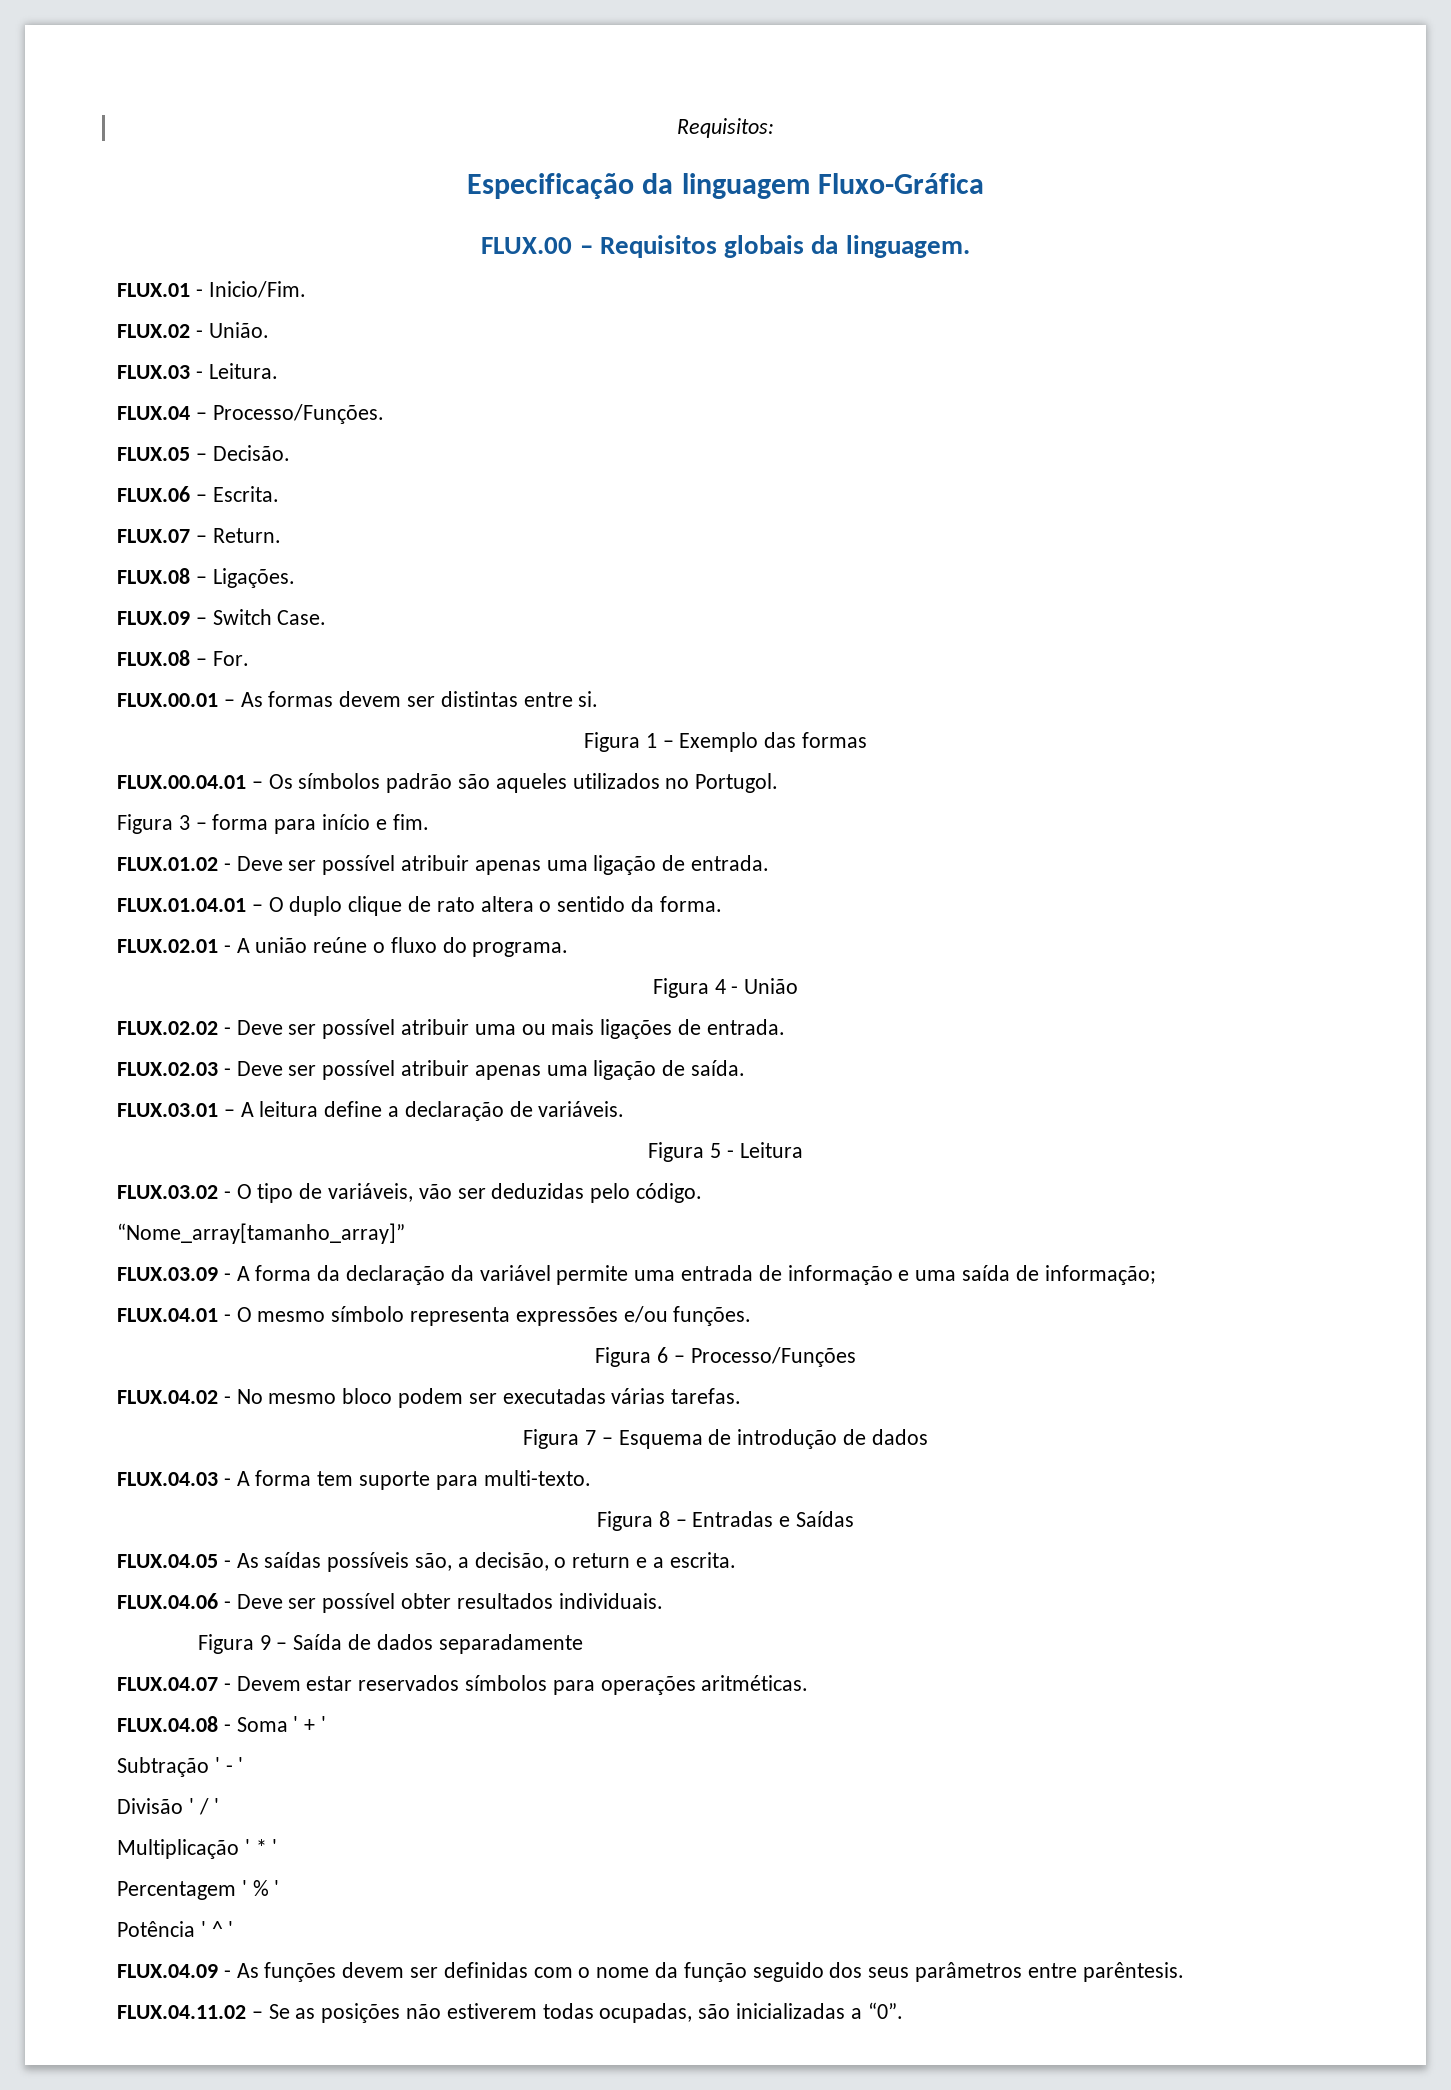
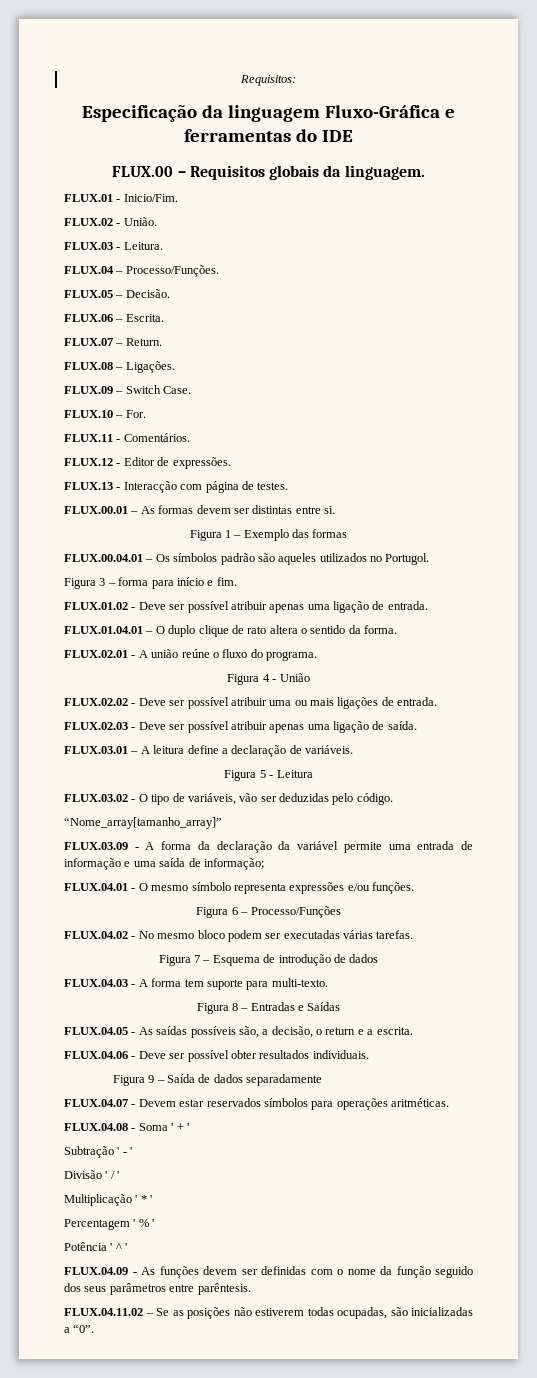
(984, 183) none -> [444,109,455,118] [184,129,353,142] e ferramentas do IDE
[117,650,190,666] FLUX.08 -> [64,410,113,418] FLUX.10
(249, 658) none -> [64,433,190,442] [64,457,231,469] [64,481,289,493] // FLUX.11 - Comentários. // FLUX.12 - Editor de expressões. // FLUX.13 - Interacção com página de testes.

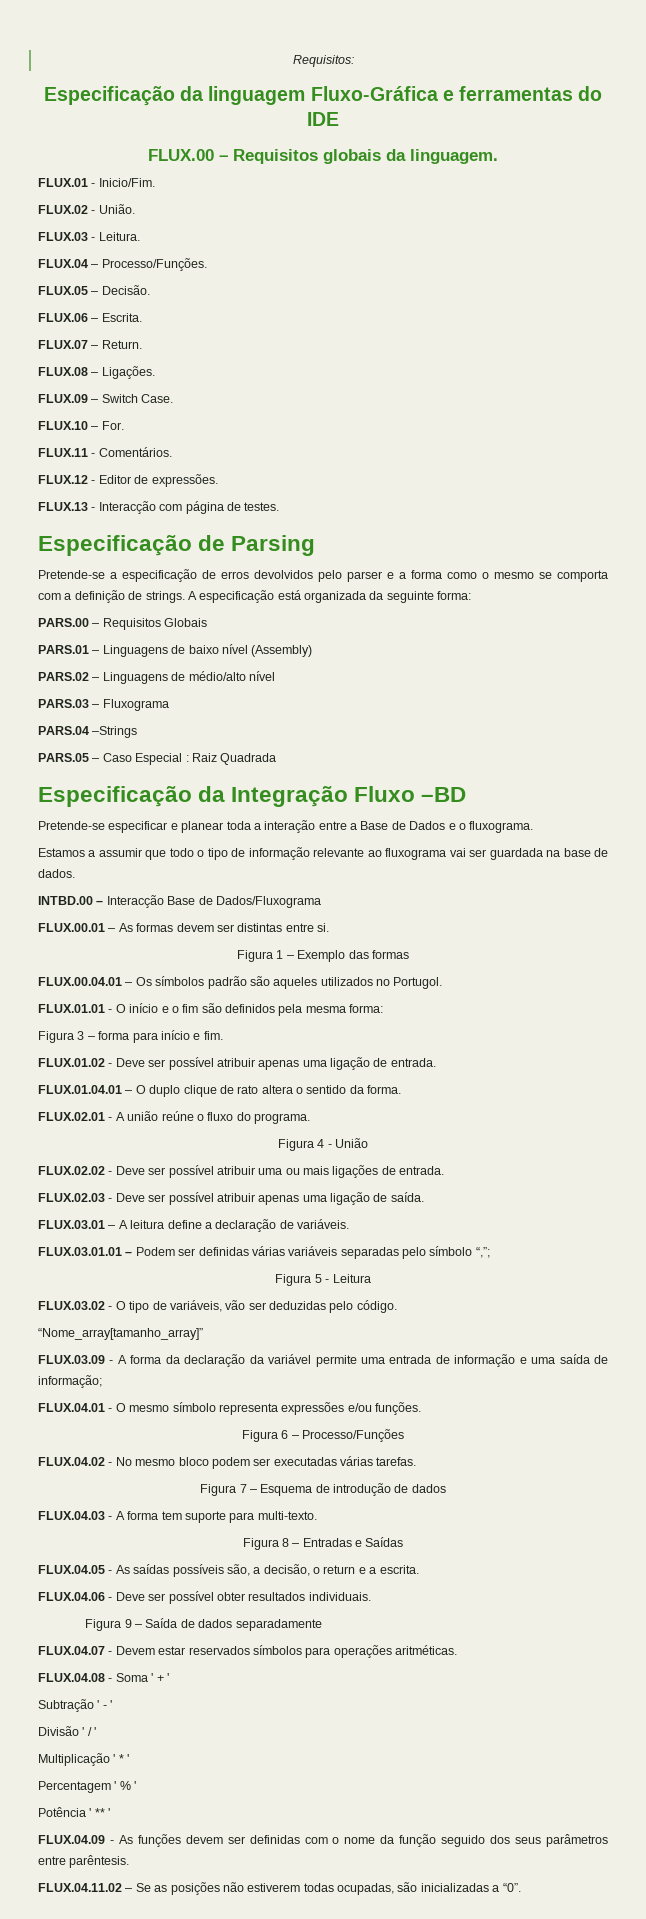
(289, 486) none -> [38,535,316,556] [38,569,608,582] [38,590,472,603] [38,618,208,630] [38,644,313,657] [38,671,275,684] [38,699,169,711] [38,726,138,738] [38,753,277,765] [38,786,467,807] [38,820,534,833] [38,847,609,860] [38,869,75,878] [38,895,321,908] // Especificação de Parsing // Pretende-se a especificação de erros devolvidos pelo parser e a forma como o mesmo se comporta com a definição de strings. A especificação está organizada da seguinte forma: // PARS.00 – Requisitos Globais // PARS.01 – Linguagens de baixo nível (Assembly) // PARS.02 – Linguagens de médio/alto nível // PARS.03 – Fluxograma // PARS.04 –Strings // PARS.05 – Caso Especial : Raiz Quadrada // Especificação da Integração Fluxo –BD // Pretende-se especificar e planear toda a interação entre a Base de Dados e o fluxograma. // Estamos a assumir que todo o tipo de informação relevante ao fluxograma vai ser guardada na base de dados. // INTBD.00 – Interacção Base de Dados/Fluxograma
(430, 559) none -> [38,1003,384,1016] // FLUX.01.01 - O início e o fim são definidos pela mesma forma:
(353, 749) none -> [38,1246,490,1259] // FLUX.03.01.01 – Podem ser definidas várias variáveis separadas pelo símbolo “,”;
[115,1243,122,1251] ^ -> [94,1808,105,1817] **

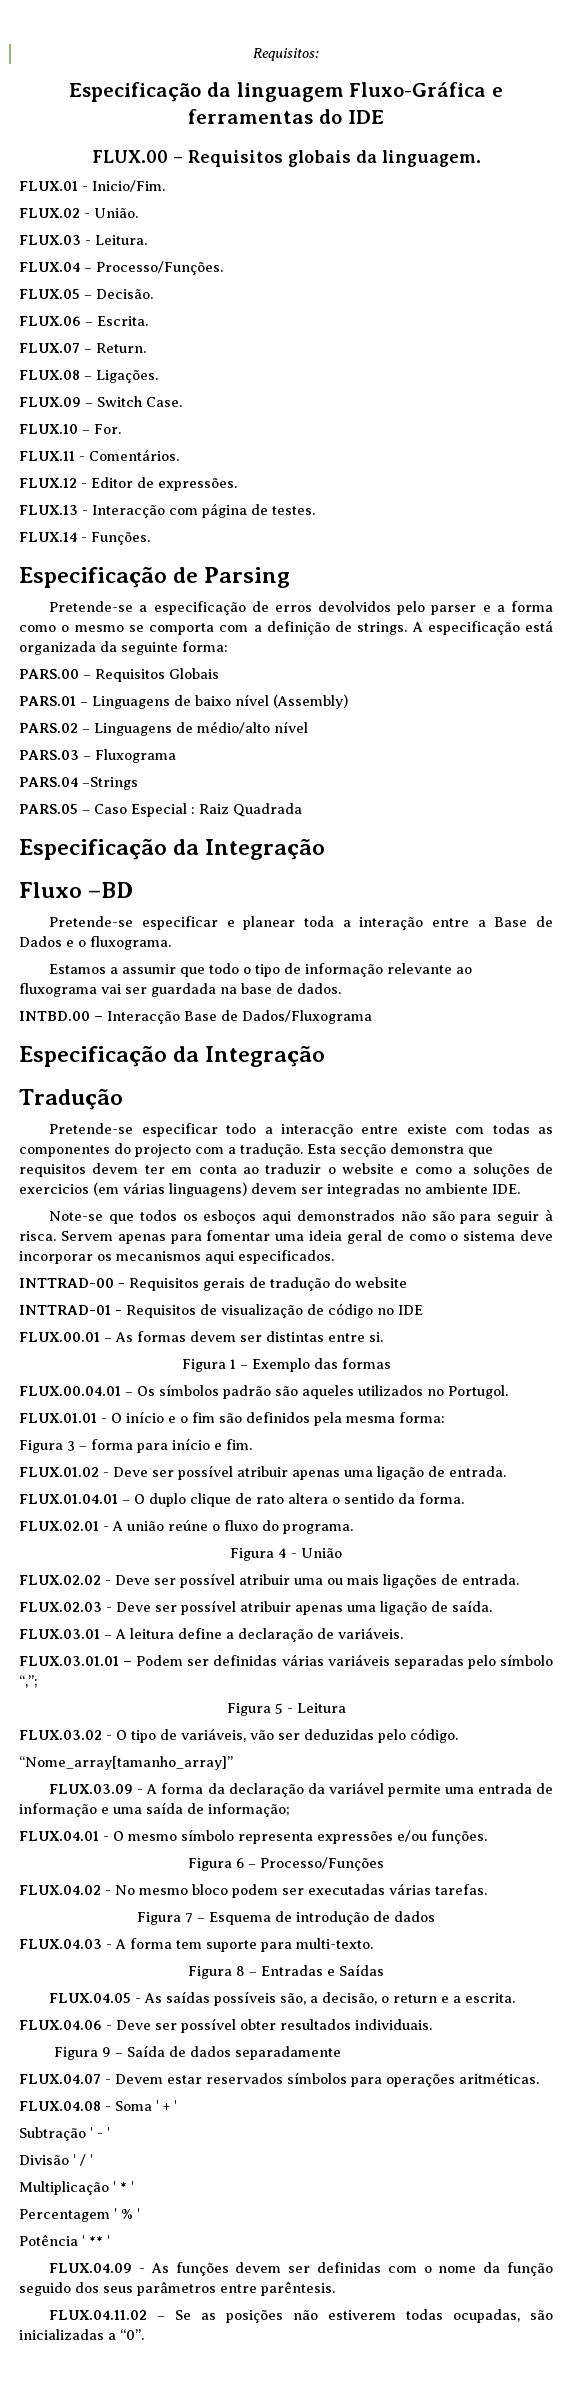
(280, 506) none -> [19,532,150,545] // FLUX.14 - Funções.
(349, 796) none -> (326, 849) //
(321, 902) none -> [19,1045,326,1067] [19,1088,123,1110] [49,1123,554,1137] [19,1143,493,1157] [19,1163,553,1177] [19,1182,520,1197] [49,1209,553,1224] [19,1230,553,1244] [19,1250,334,1264] [19,1277,407,1291] [19,1303,423,1318] // Especificação da Integração // Tradução // Pretende-se especificar todo a interacção entre existe com todas as componentes do projecto com a tradução. Esta secção demonstra que requisitos devem ter em conta ao traduzir o website e como a soluções de exercicios (em várias linguagens) devem ser integradas no ambiente IDE. // Note-se que todos os esboços aqui demonstrados não são para seguir à risca. Servem apenas para fomentar uma ideia geral de como o sistema deve incorporar os mecanismos aqui especificados. // INTTRAD-00 - Requisitos gerais de tradução do website // INTTRAD-01 - Requisitos de visualização de código no IDE

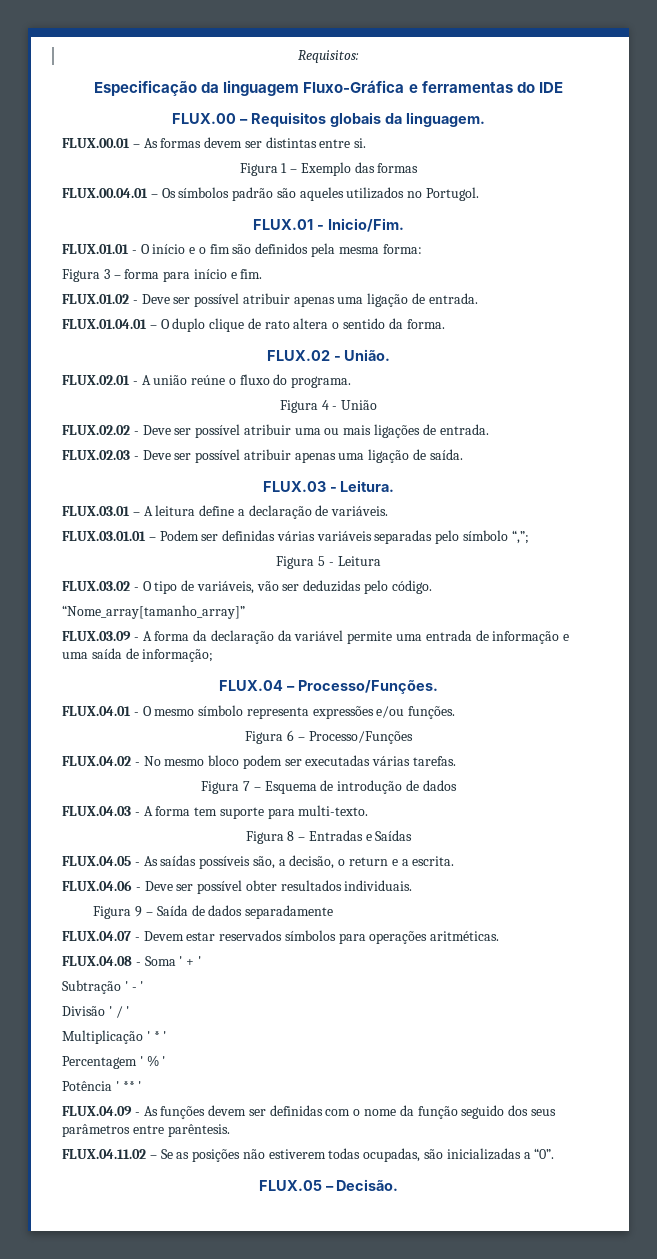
[19,180,165,192] [19,208,138,218] [19,235,147,245] [19,261,223,275] [19,289,153,299] [19,316,148,326] [19,343,146,353] [19,370,158,383] [19,396,182,407] [19,424,121,434] [19,449,179,461] [19,477,237,491] [19,503,315,518] [19,532,150,545] [19,566,291,588] [49,601,553,615] [19,620,553,635] [19,641,228,655] [19,668,219,682] [19,694,348,709] [19,721,308,736] [19,749,176,763] [19,777,138,790] [19,803,302,817] [19,838,326,860] [19,882,134,898] [49,916,553,930] [19,936,171,950] [49,963,473,977] [19,983,341,997] [19,1010,372,1024] [19,1045,326,1067] [19,1088,123,1110] [49,1123,554,1137] [19,1143,493,1157] [19,1163,553,1177] [19,1182,520,1197] [49,1209,553,1224] [19,1230,553,1244] [19,1250,334,1264] [19,1277,407,1291] [19,1303,423,1318] // FLUX.01 - Inicio/Fim. // FLUX.02 - União. // FLUX.03 - Leitura. // FLUX.04 – Processo/Funções. // FLUX.05 – Decisão. // FLUX.06 – Escrita. // FLUX.07 – Return. // FLUX.08 – Ligações. // FLUX.09 – Switch Case. // FLUX.10 – For. // FLUX.11 - Comentários. // FLUX.12 - Editor de expressões. // FLUX.13 - Interacção com página de testes. // FLUX.14 - Funções. // Especificação de Parsing // Pretende-se a especificação de erros devolvidos pelo parser e a forma como o mesmo se comporta com a definição de strings. A especificação está organizada da seguinte forma: // PARS.00 – Requisitos Globais // PARS.01 – Linguagens de baixo nível (Assembly) // PARS.02 – Linguagens de médio/alto nível // PARS.03 – Fluxograma // PARS.04 –Strings // PARS.05 – Caso Especial : Raiz Quadrada // Especificação da Integração // Fluxo –BD // Pretende-se especificar e planear toda a interação entre a Base de Dados e o fluxograma. // Estamos a assumir que todo o tipo de informação relevante ao fluxograma vai ser guardada na base de dados. // INTBD.00 – Interacção Base de Dados/Fluxograma // Especificação da Integração // Tradução // Pretende-se especificar todo a interacção entre existe com todas as componentes do projecto com a tradução. Esta secção demonstra que requisitos devem ter em conta ao traduzir o website e como a soluções de exercicios (em várias linguagens) devem ser integradas no ambiente IDE. // Note-se que todos os esboços aqui demonstrados não são para seguir à risca. Servem apenas para fomentar uma ideia geral de como o sistema deve incorporar os mecanismos aqui especificados. // INTTRAD-00 - Requisitos gerais de tradução do website // INTTRAD-01 - Requisitos de visualização de código no IDE -> (485, 119) none
(508, 1392) none -> [253,218,404,232] // FLUX.01 - Inicio/Fim.
(464, 1498) none -> [266,349,391,361] // FLUX.02 - União.
(492, 1606) none -> [262,480,395,492] // FLUX.03 - Leitura.
(290, 1810) none -> [219,680,438,694] // FLUX.04 – Processo/Funções.
(144, 2334) none -> [258,1179,399,1191] // FLUX.05 – Decisão.

